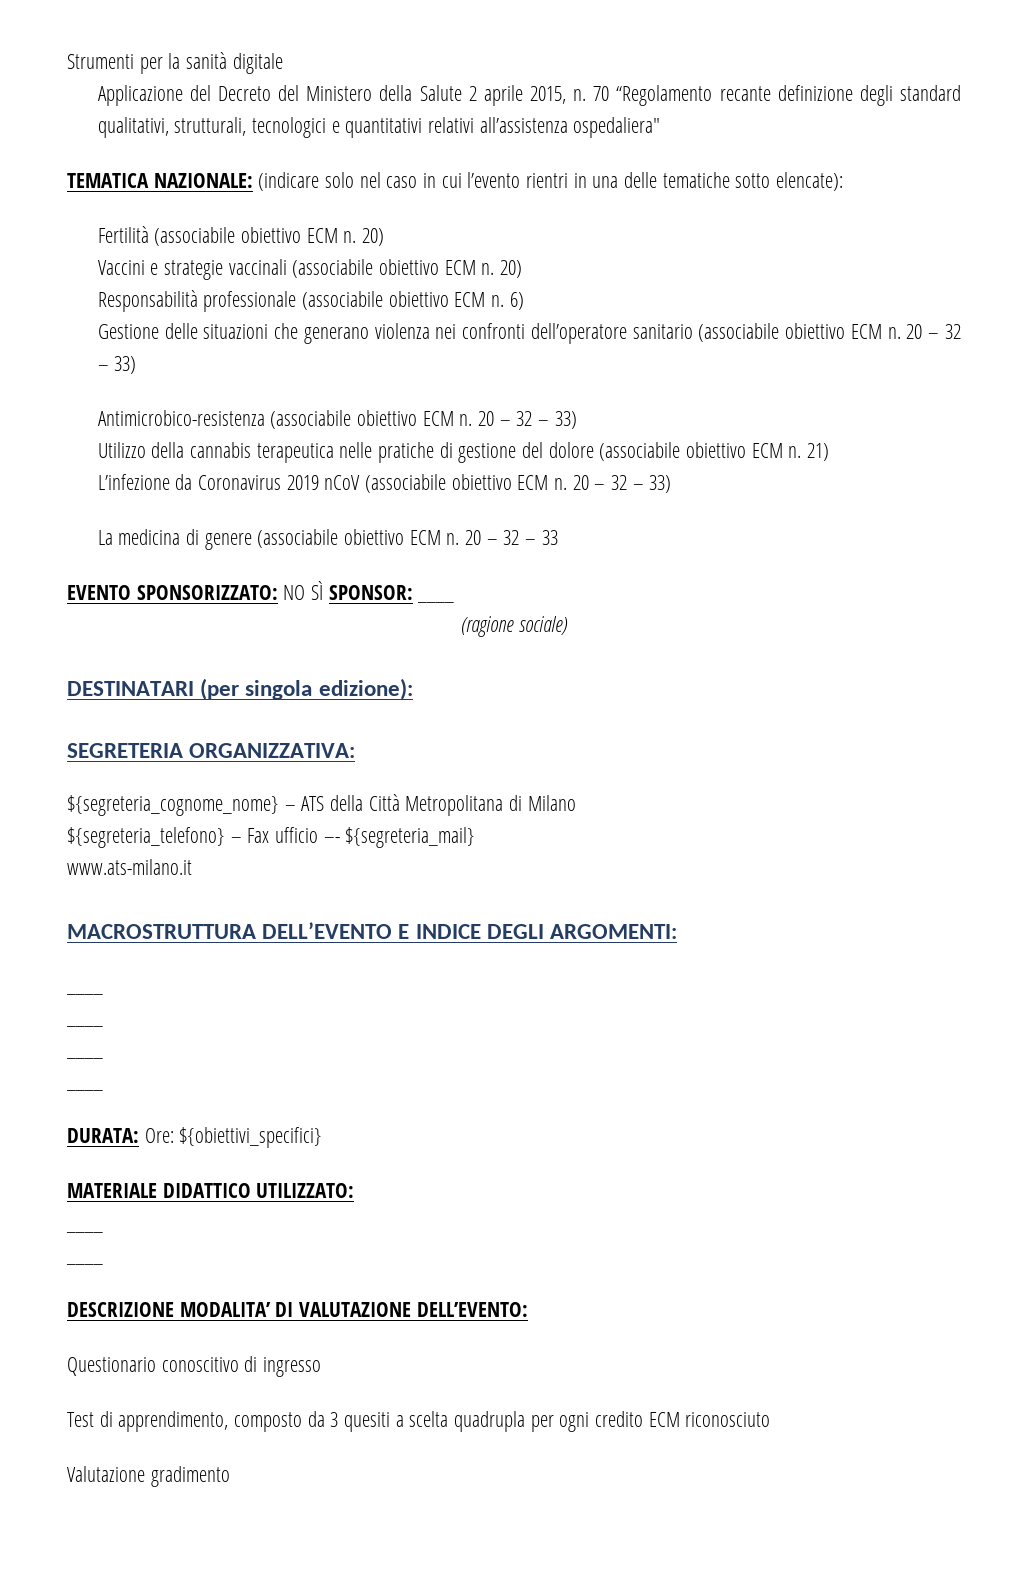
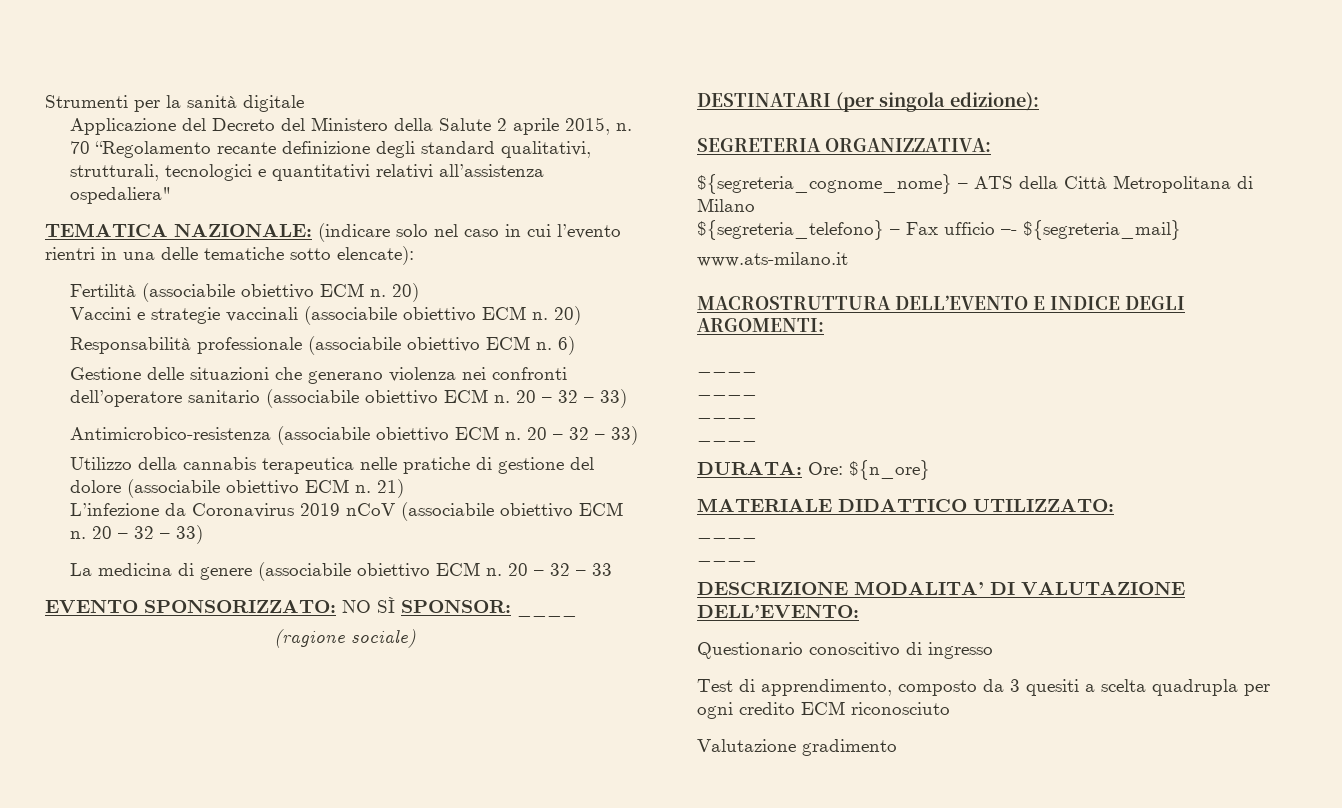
[179,1127,323,1148] ${obiettivi_specifici} -> [849,460,930,480] ${n_ore}

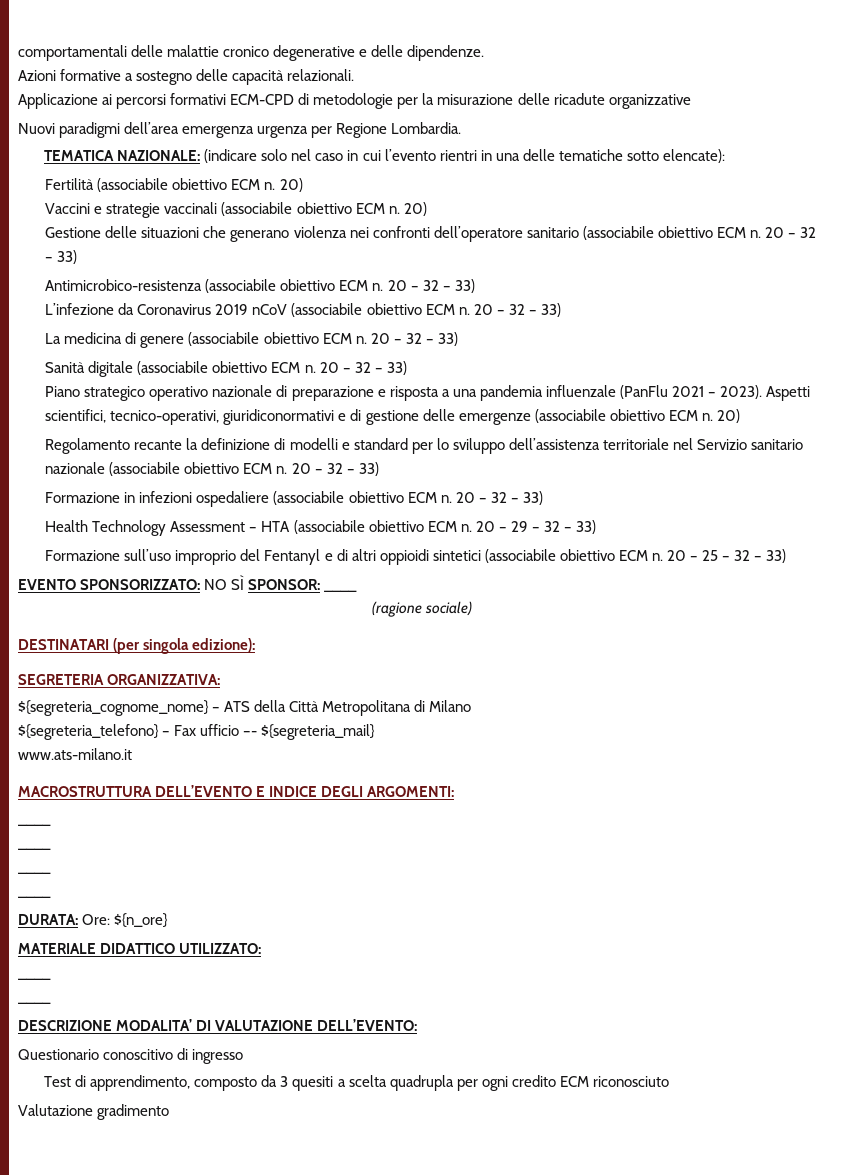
[45,95,304,112] [69,117,632,135] [69,141,591,158] [69,164,544,181] [69,187,172,204] Strumenti per la sanità digitale // Applicazione del Decreto del Ministero della Salute 2 aprile 2015, n. 70 “Regolamento recante definizione degli standard qualitativi, strutturali, tecnologici e quantitativi relativi all’assistenza ospedaliera" -> [18,45,485,61] [18,69,355,85] [18,93,691,109] [18,122,462,138] comportamentali delle malattie cronico degenerative e delle dipendenze. // Azioni formative a sostegno delle capacità relazionali. // Applicazione ai percorsi formativi ECM-CPD di metodologie per la misurazione delle ricadute organizzative // Nuovi paradigmi dell’area emergenza urgenza per Regione Lombardia.
[69,336,575,355] // Responsabilità professionale (associabile obiettivo ECM n. 6) -> (427, 209) none
[69,457,594,474] [69,479,404,498] // Utilizzo della cannabis terapeutica nelle pratiche di gestione del dolore (associabile obiettivo ECM n. 21) -> (475, 286) none
[591,563,612,576] 33 -> [437,332,458,346] [45,361,407,377] [45,385,811,401] [45,409,740,425] [45,438,803,454] [45,462,379,476] [45,491,543,507] [45,520,597,536] [45,549,787,565] 33) // Sanità digitale (associabile obiettivo ECM n. 20 – 32 – 33) // Piano strategico operativo nazionale di preparazione e risposta a una pandemia influenzale (PanFlu 2021 – 2023). Aspetti scientifici, tecnico-operativi, giuridiconormativi e di gestione delle emergenze (associabile obiettivo ECM n. 20) // Regolamento recante la definizione di modelli e standard per lo sviluppo dell’assistenza territoriale nel Servizio sanitario nazionale (associabile obiettivo ECM n. 20 – 32 – 33) // Formazione in infezioni ospedaliere (associabile obiettivo ECM n. 20 – 32 – 33) // Health Technology Assessment – HTA (associabile obiettivo ECM n. 20 – 29 – 32 – 33) // Formazione sull’uso improprio del Fentanyl e di altri oppioidi sintetici (associabile obiettivo ECM n. 20 – 25 – 32 – 33)

